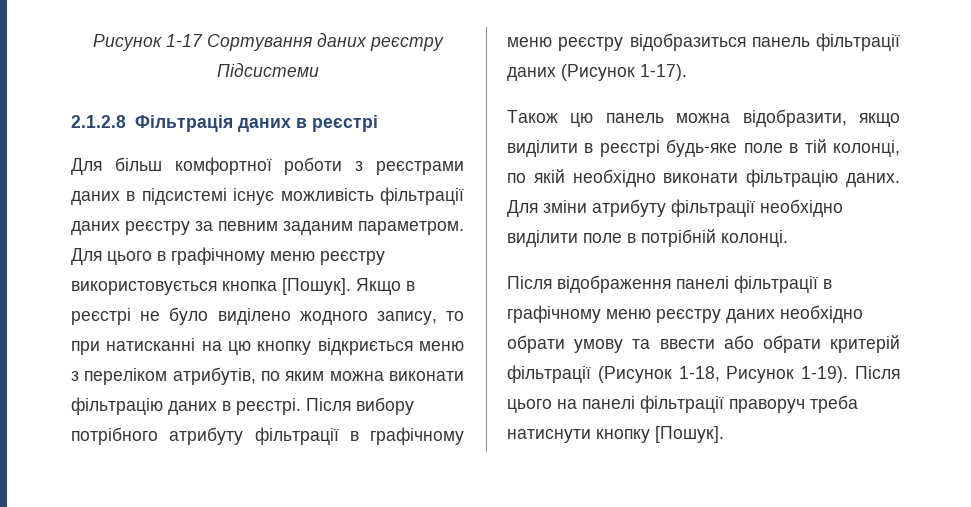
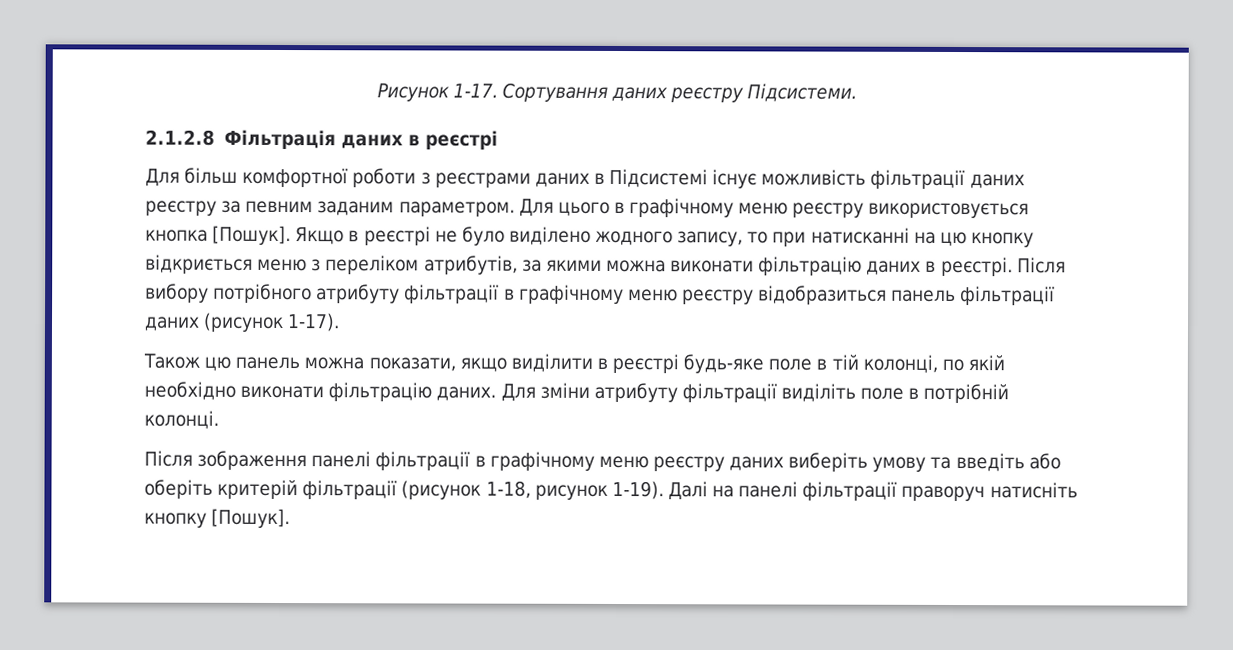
[92,34,203,51] Рисунок 1-17 -> [376,83,498,102] Рисунок 1-17.
[216,63,319,77] Підсистеми -> [747,83,858,102] Підсистеми.
[141,188,227,205] підсистемі -> [609,168,709,188] Підсистемі
[261,371,325,381] по яким -> [521,259,602,272] за якими
[561,64,635,81] (Рисунок -> [203,312,285,333] (рисунок
[742,109,847,127] відобразити, -> [368,357,456,372] показати,
[760,199,843,217] [507,230,578,247] необхідно виділити -> [781,383,857,402] виділіть
[557,275,671,293] відображення -> [197,450,308,471] зображення
[780,305,863,323] [507,335,900,353] [507,365,900,383] [507,399,552,413] необхідно обрати умову та ввести або обрати критерій фільтрації (Рисунок 1-18, Рисунок 1-19). Після цього -> [788,452,1061,472] [144,479,708,500] виберіть умову та введіть або оберіть критерій фільтрації (рисунок 1-18, рисунок 1-19). Далі
[810,395,858,413] [507,429,591,443] треба натиснути -> [989,482,1078,499] натисніть

